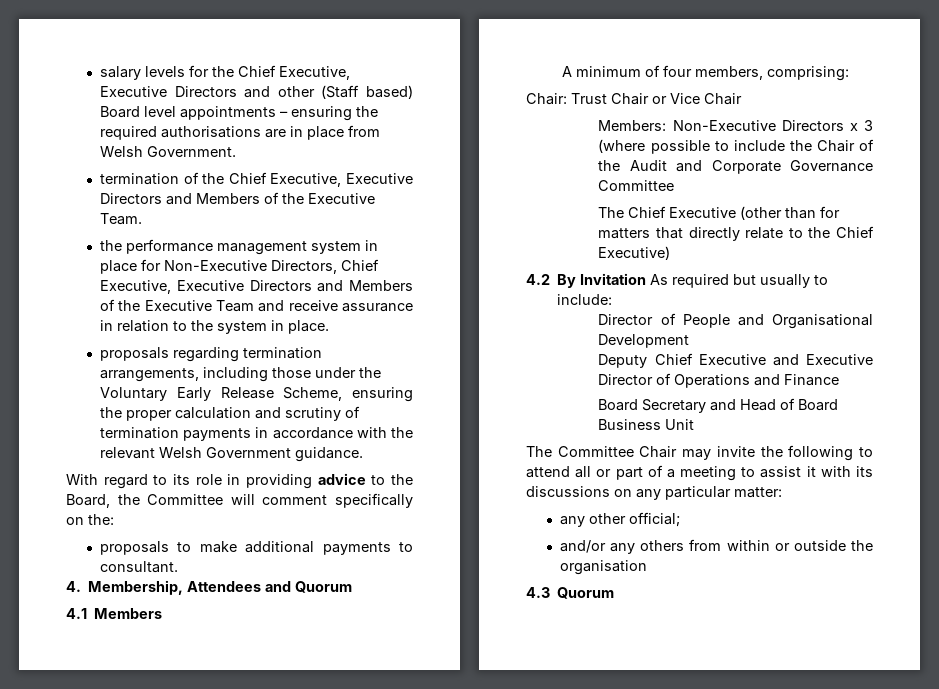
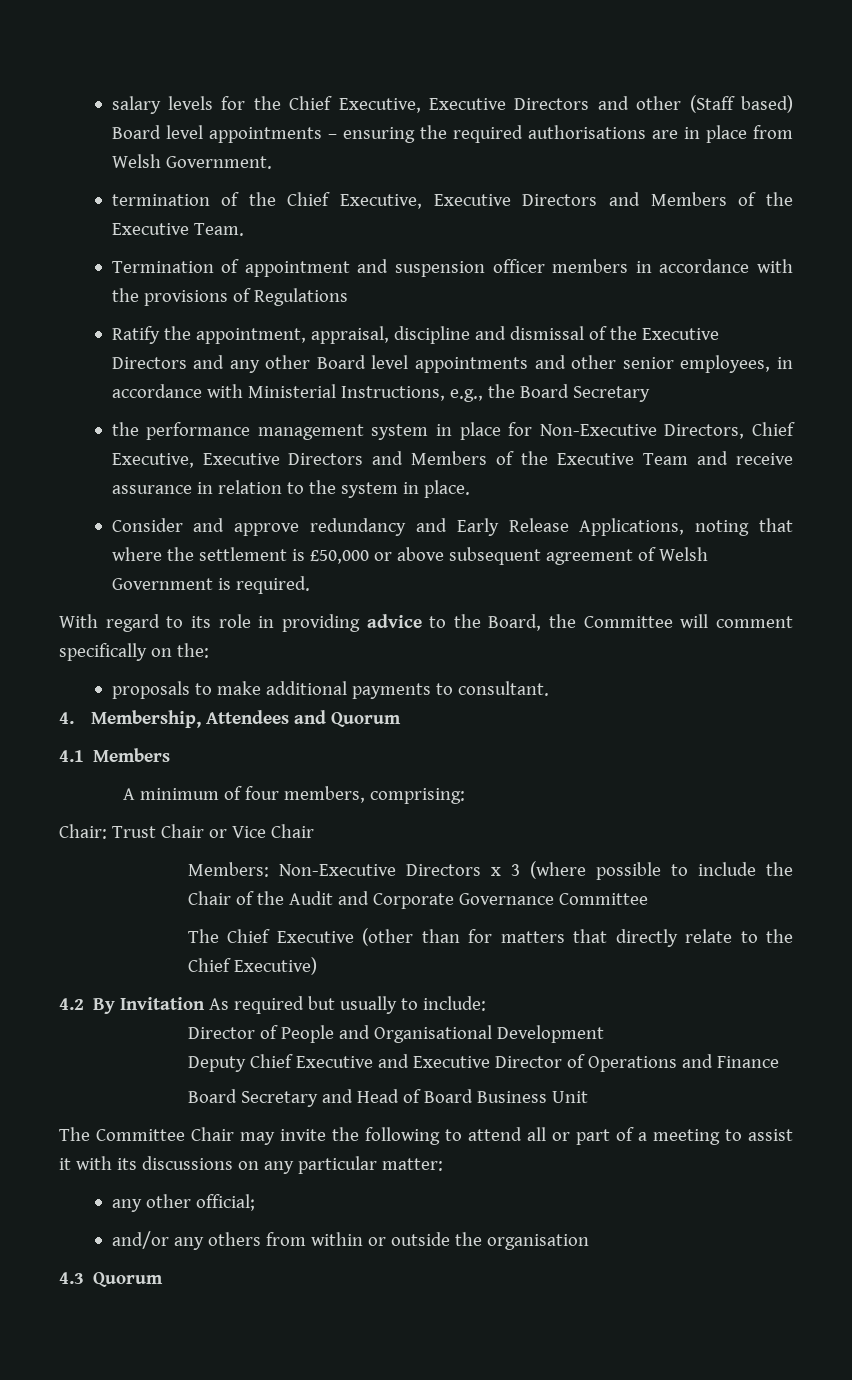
(143, 219) none -> [111,259,793,277] [111,288,348,306] [111,326,719,344] [111,355,793,373] [111,384,650,402] // Termination of appointment and suspension officer members in accordance with the provisions of Regulations // Ratify the appointment, appraisal, discipline and dismissal of the Executive Directors and any other Board level appointments and other senior employees, in accordance with Ministerial Instructions, e.g., the Board Secretary
[100,347,323,362] [100,367,382,382] [100,387,413,402] [100,406,361,421] [100,427,413,441] [100,447,364,462] proposals regarding termination arrangements, including those under the Voluntary Early Release Scheme, ensuring the proper calculation and scrutiny of termination payments in accordance with the relevant Welsh Government guidance. -> [111,518,793,536] [111,547,708,565] [111,576,310,594] Consider and approve redundancy and Early Release Applications, noting that where the settlement is £50,000 or above subsequent agreement of Welsh Government is required.

